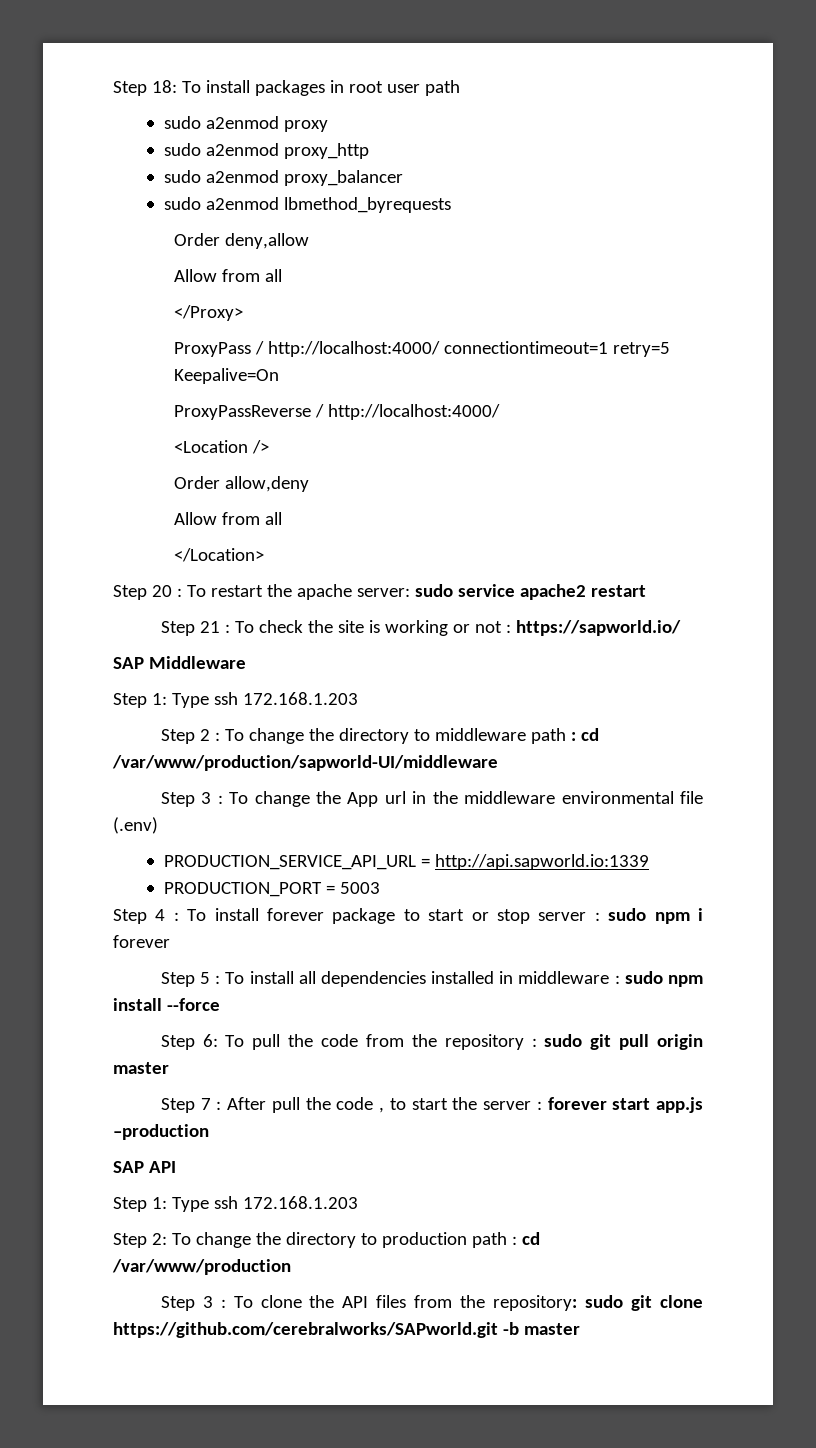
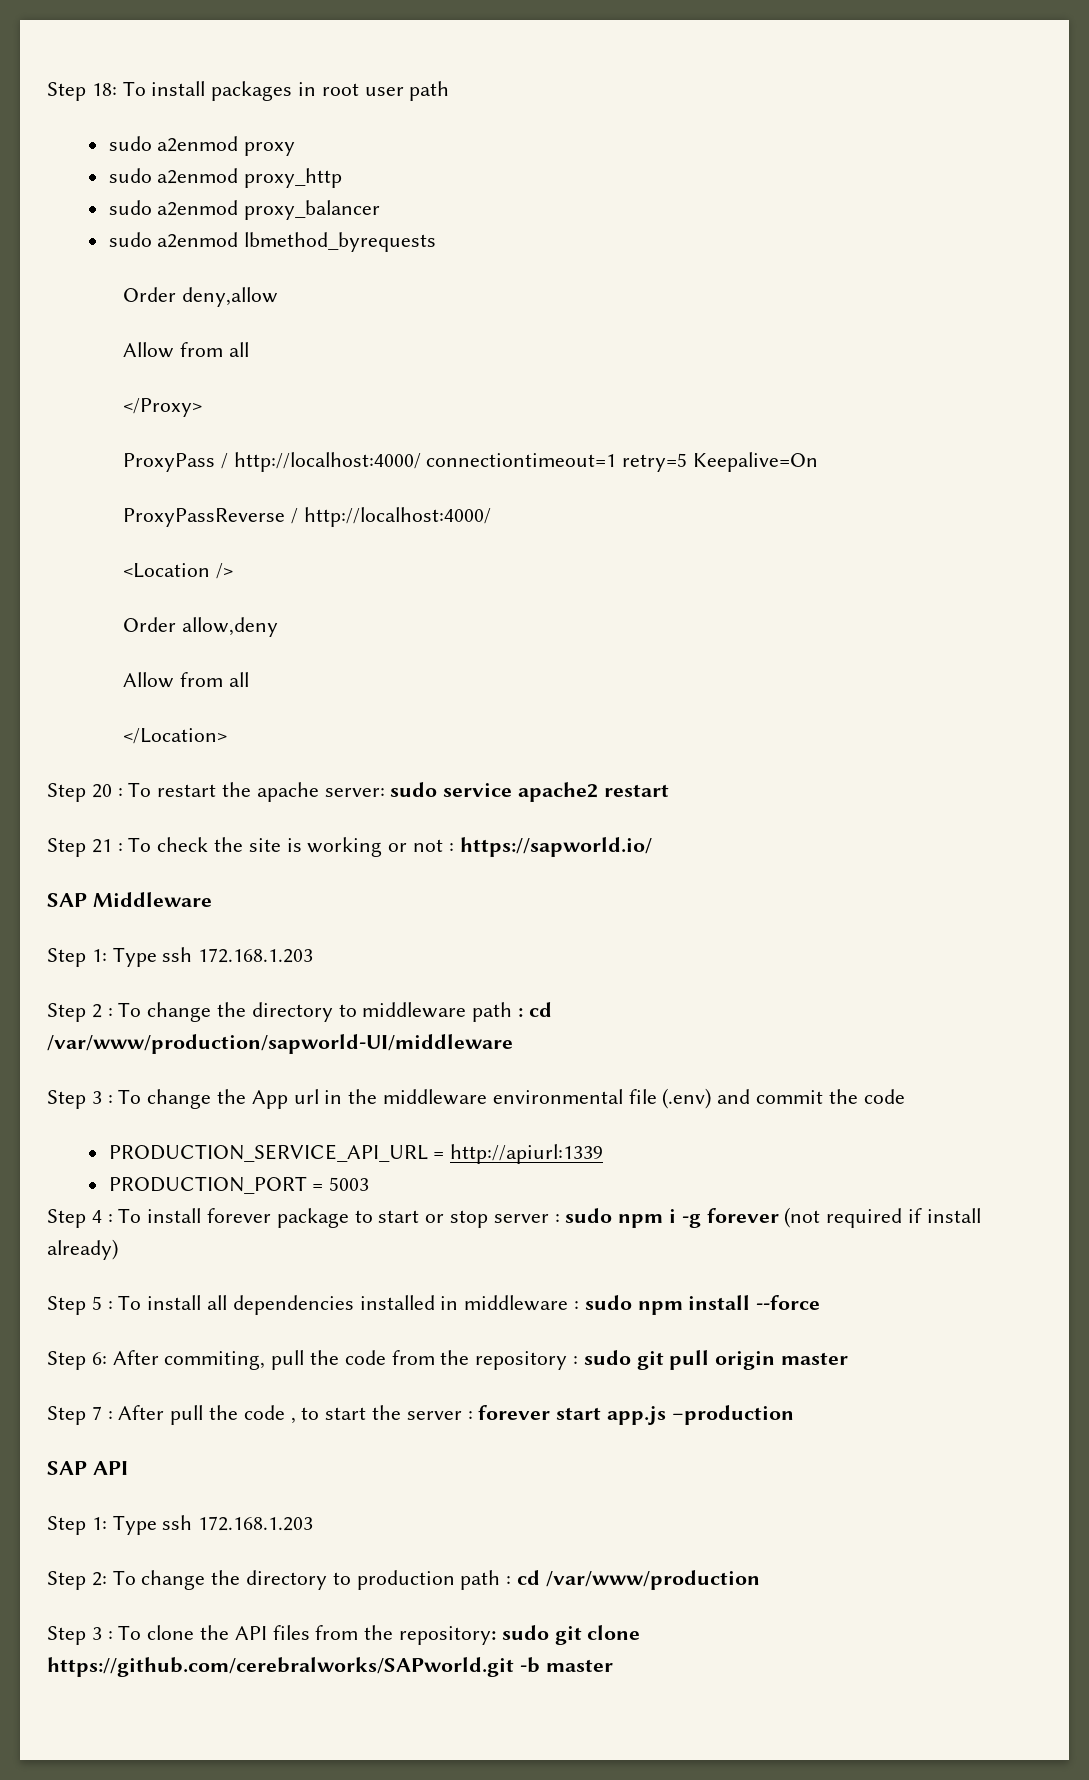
(158, 825) none -> [717,1089,905,1104] and commit the code
[435,854,650,870] http://api.sapworld.io:1339 -> [450,1144,604,1164] http://apiurl:1339
[113,935,170,948] forever -> [681,1207,981,1228] [47,1239,118,1260] -g forever (not required if install already)
[225,1035,245,1047] To -> [112,1350,266,1370] After commiting,

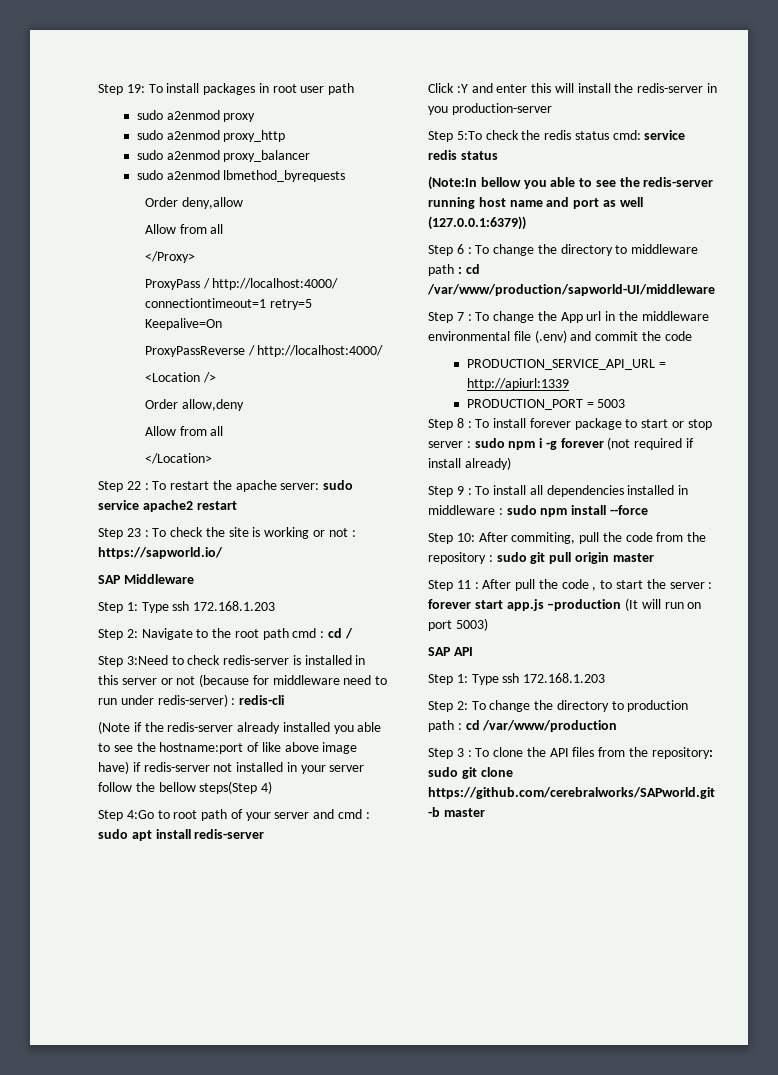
[47,82,117,101] Step 18: -> [98,84,145,95] Step 19:
[91,784,112,798] 20 -> [126,481,141,490] 22
[91,839,112,853] 21 -> [126,528,141,537] 23
[91,1004,102,1018] 2 -> [126,628,353,640] [98,655,366,667] [98,674,388,687] [98,694,285,707] [98,721,382,734] [98,742,358,754] [98,761,365,774] [98,781,273,794] [98,809,370,821] [98,829,265,841] [428,83,718,93] [428,103,552,115] [428,130,686,142] [428,150,498,160] [428,176,714,190] [428,197,643,209] [428,216,526,230] [428,244,464,256] 2: Navigate to the root path cmd : cd / // Step 3:Need to check redis-server is installed in this server or not (because for middleware need to run under redis-server) : redis-cli // (Note if the redis-server already installed you able to see the hostname:port of like above image have) if redis-server not installed in your server follow the bellow steps(Step 4) // Step 4:Go to root path of your server and cmd : sudo apt install redis-server // Click :Y and enter this will install the redis-server in you production-server // Step 5:To check the redis status cmd: service redis status // (Note:In bellow you able to see the redis-server running host name and port as well (127.0.0.1:6379)) // Step 6
[91,1091,102,1104] 3 -> [456,312,464,321] 7
[91,1210,102,1223] 4 -> [456,418,464,428] 8
[91,1296,102,1310] 5 -> [456,486,464,495] 9
[91,1352,107,1365] 6: -> [456,533,475,542] 10:
[91,1406,102,1420] 7 -> [456,580,471,589] 11
(794, 1415) none -> [625,598,702,611] [428,618,488,631] (It will run on port 5003)

